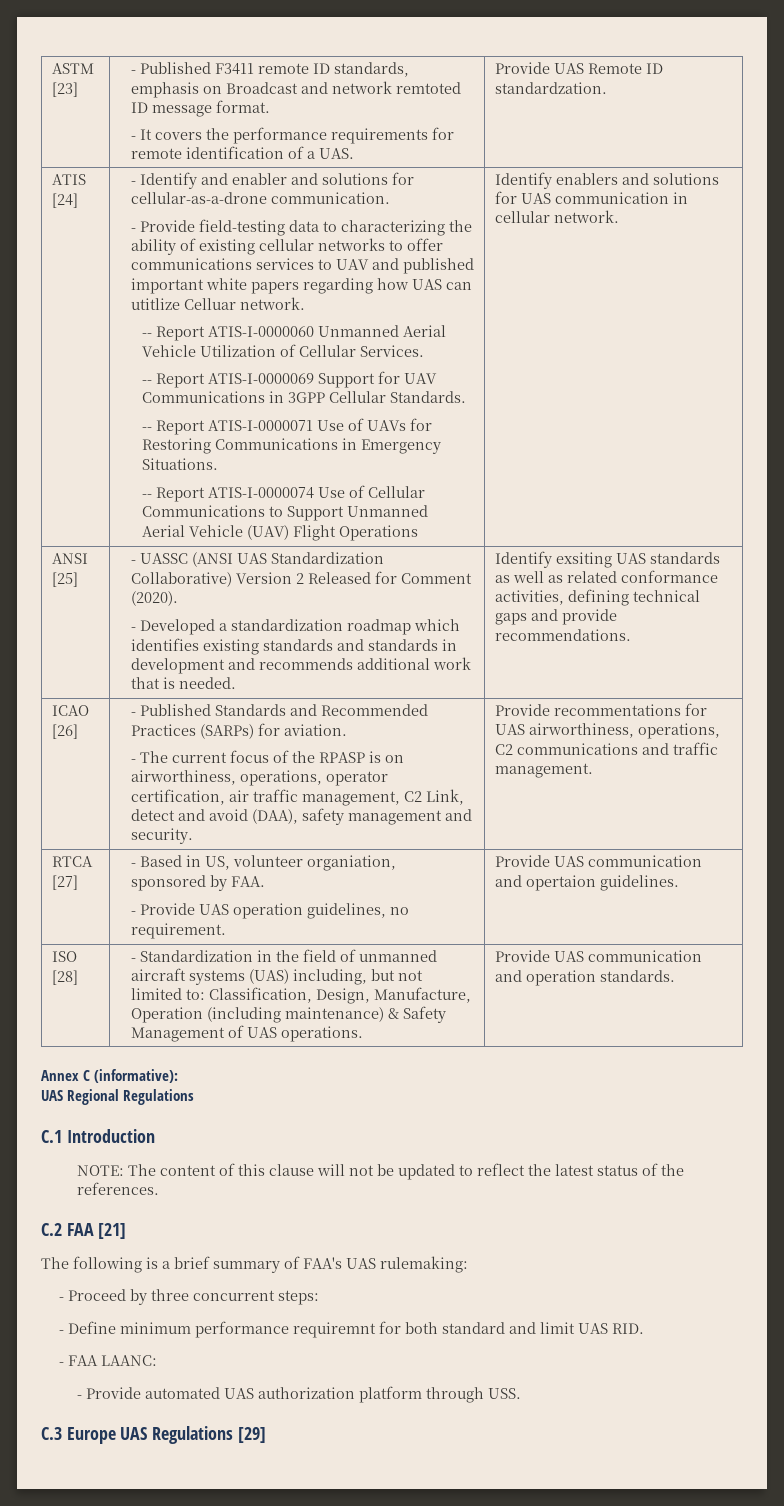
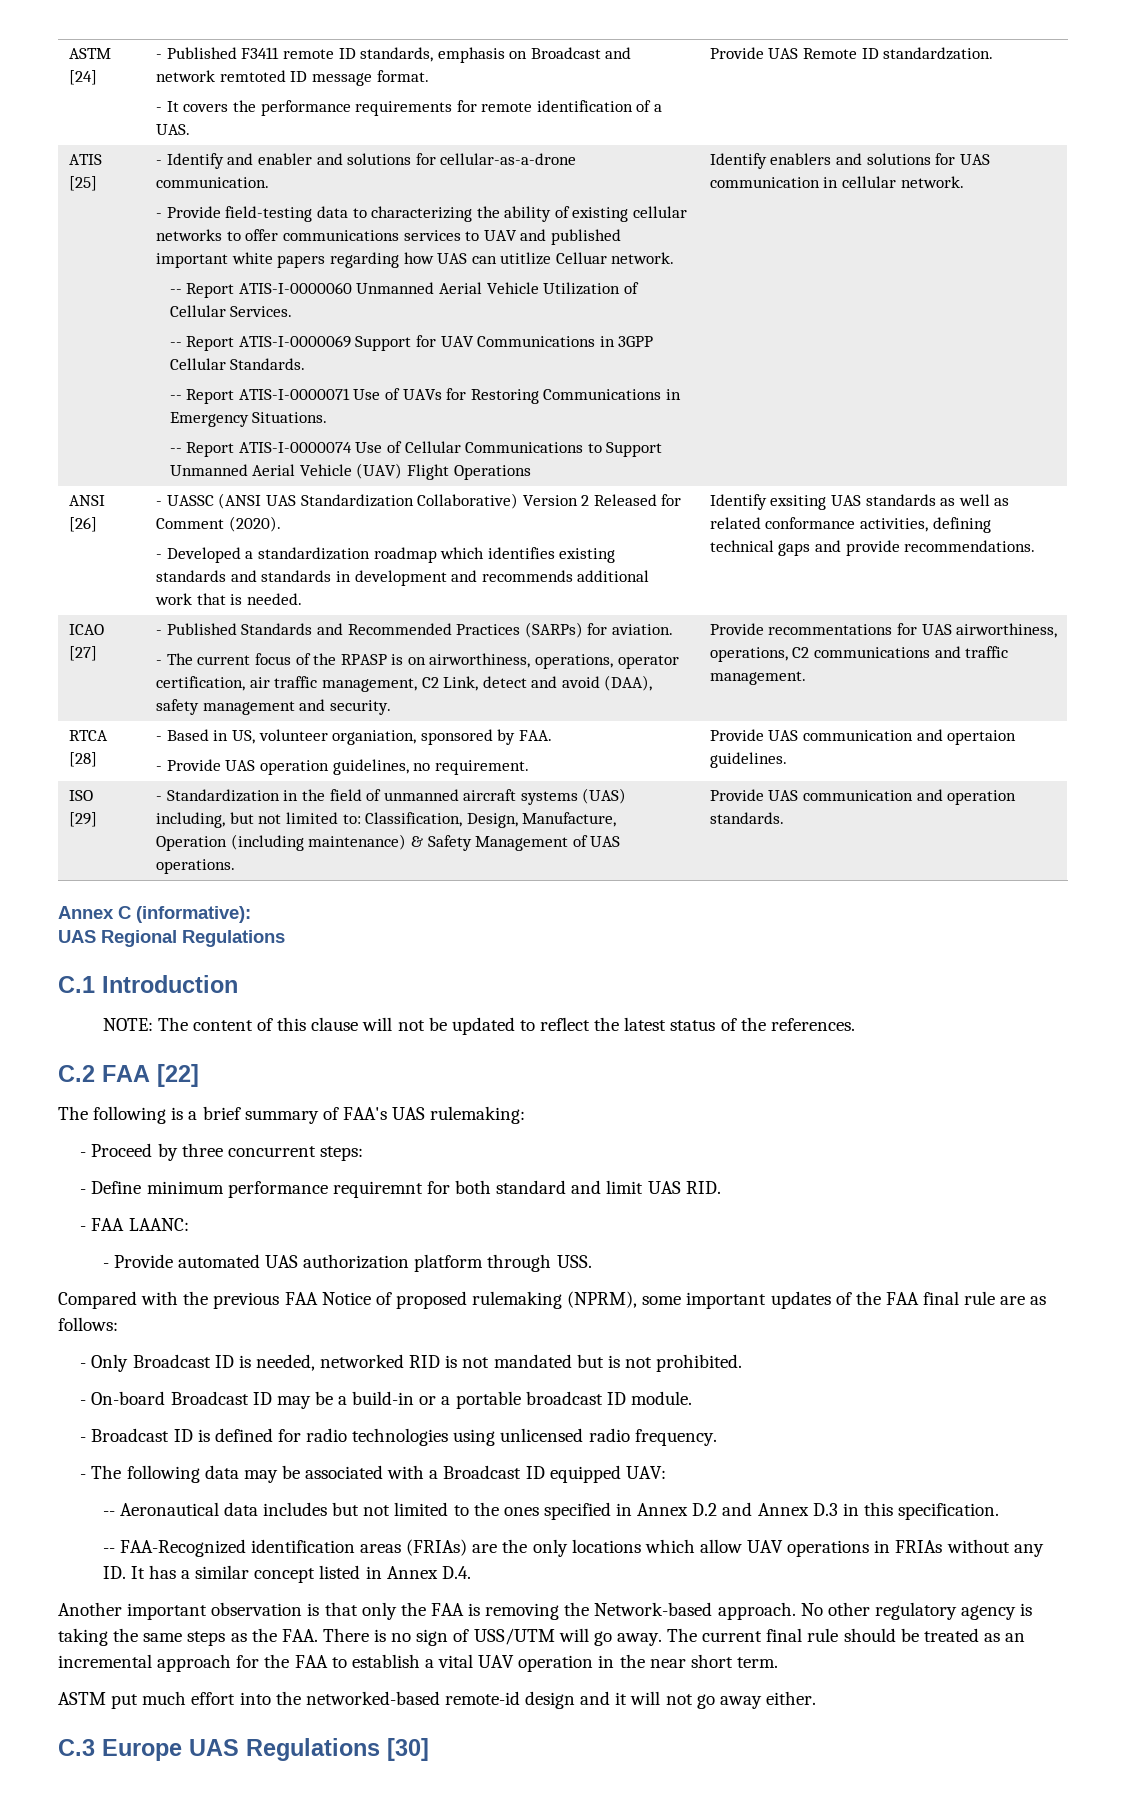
[51,63,94,74] [51,82,78,97] ASTM [23] -> [68,48,111,59] [68,70,97,85] ASTM [24]
[51,193,78,208] [24] -> [68,176,97,191] [25]
[51,572,78,587] [25] -> [68,517,97,532] [26]
[51,724,78,739] [26] -> [68,646,97,661] [27]
[51,875,78,890] [27] -> [68,752,97,767] [28]
[51,970,78,985] [28] -> [68,812,97,827] [29]
[98,1223,127,1239] [21] -> [157,1064,199,1087] [22]
(521, 1393) none -> [58,1291,1047,1309] [58,1317,118,1331] [80,1354,743,1372] [80,1391,693,1409] [80,1428,717,1446] [80,1465,666,1483] [102,1502,1000,1520] [102,1539,1044,1557] [102,1565,471,1583] [58,1602,1033,1620] [58,1628,1026,1646] [58,1654,778,1672] [58,1691,816,1709] // Compared with the previous FAA Notice of proposed rulemaking (NPRM), some important updates of the FAA final rule are as follows: // - Only Broadcast ID is needed, networked RID is not mandated but is not prohibited. // - On-board Broadcast ID may be a build-in or a portable broadcast ID module. // - Broadcast ID is defined for radio technologies using unlicensed radio frequency. // - The following data may be associated with a Broadcast ID equipped UAV: // -- Aeronautical data includes but not limited to the ones specified in Annex D.2 and Annex D.3 in this specification. // -- FAA-Recognized identification areas (FRIAs) are the only locations which allow UAV operations in FRIAs without any ID. It has a similar concept listed in Annex D.4. // Another important observation is that only the FAA is removing the Network-based approach. No other regulatory agency is taking the same steps as the FAA. There is no sign of USS/UTM will go away. The current final rule should be treated as an incremental approach for the FAA to establish a vital UAV operation in the near short term. // ASTM put much effort into the networked-based remote-id design and it will not go away either.
[237,1427,266,1443] [29] -> [387,1738,429,1761] [30]

